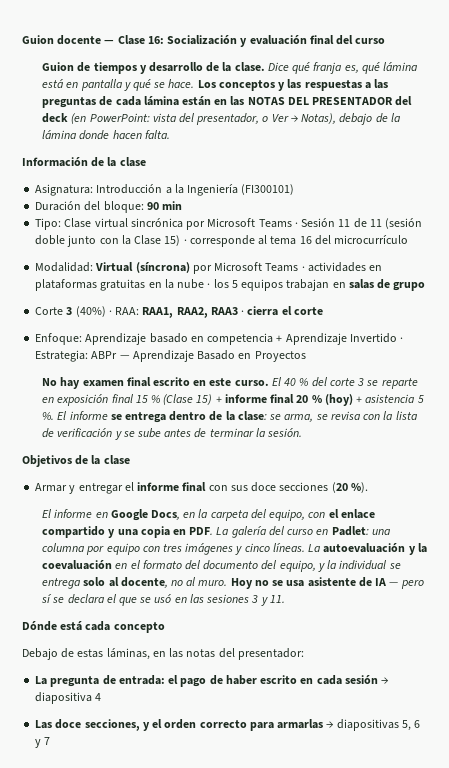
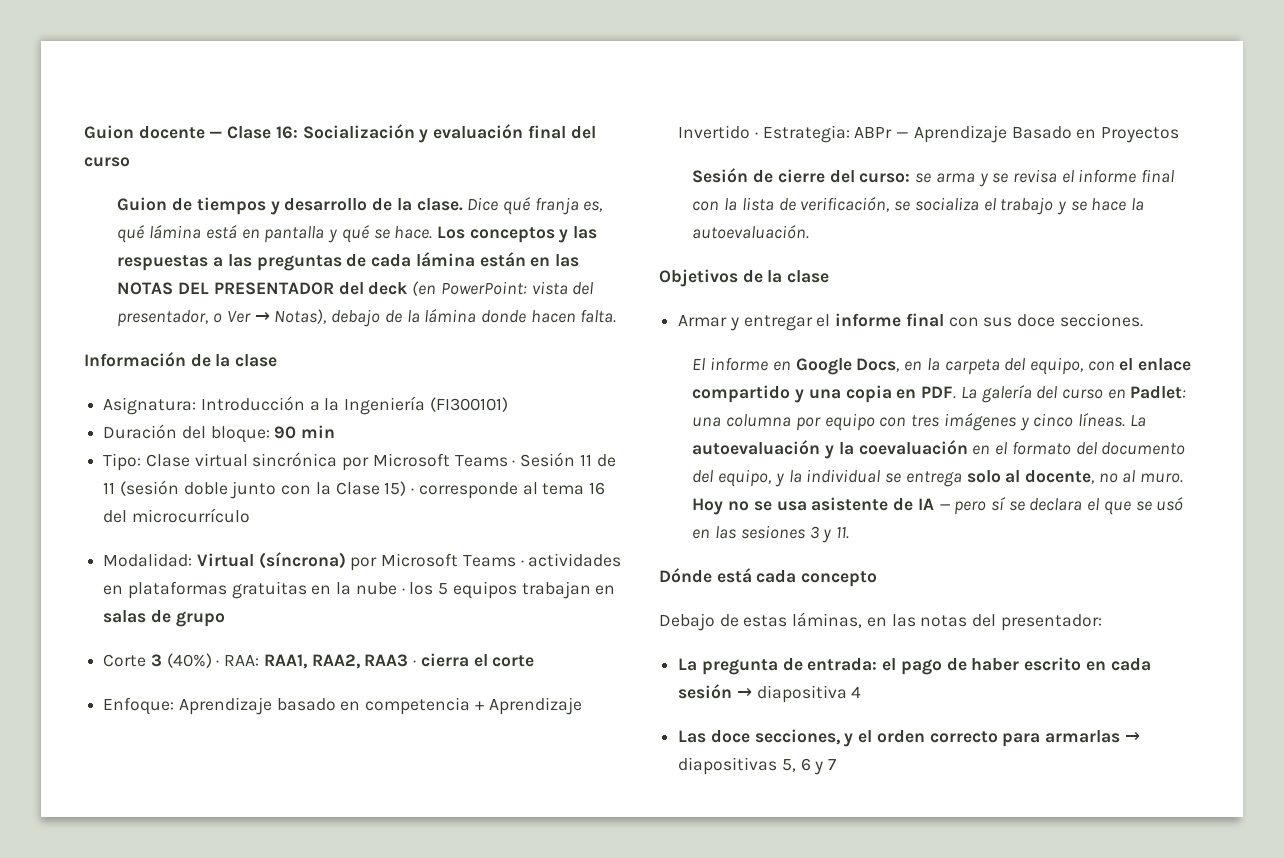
[42,377,418,389] [42,394,424,406] [42,411,418,423] [42,428,303,440] No hay examen final escrito en este curso. El 40 % del corte 3 se reparte en exposición final 15 % (Clase 15) + informe final 20 % (hoy) + asistencia 5 %. El informe se entrega dentro de la clase: se arma, se revisa con la lista de verificación y se sube antes de terminar la sesión. -> [692,168,1175,187] [692,197,1145,215] [692,225,810,239] Sesión de cierre del curso: se arma y se revisa el informe final con la lista de verificación, se socializa el trabajo y se hace la autoevaluación.
[279,482,368,493] secciones (20 %). -> [1059,313,1143,327] secciones.

